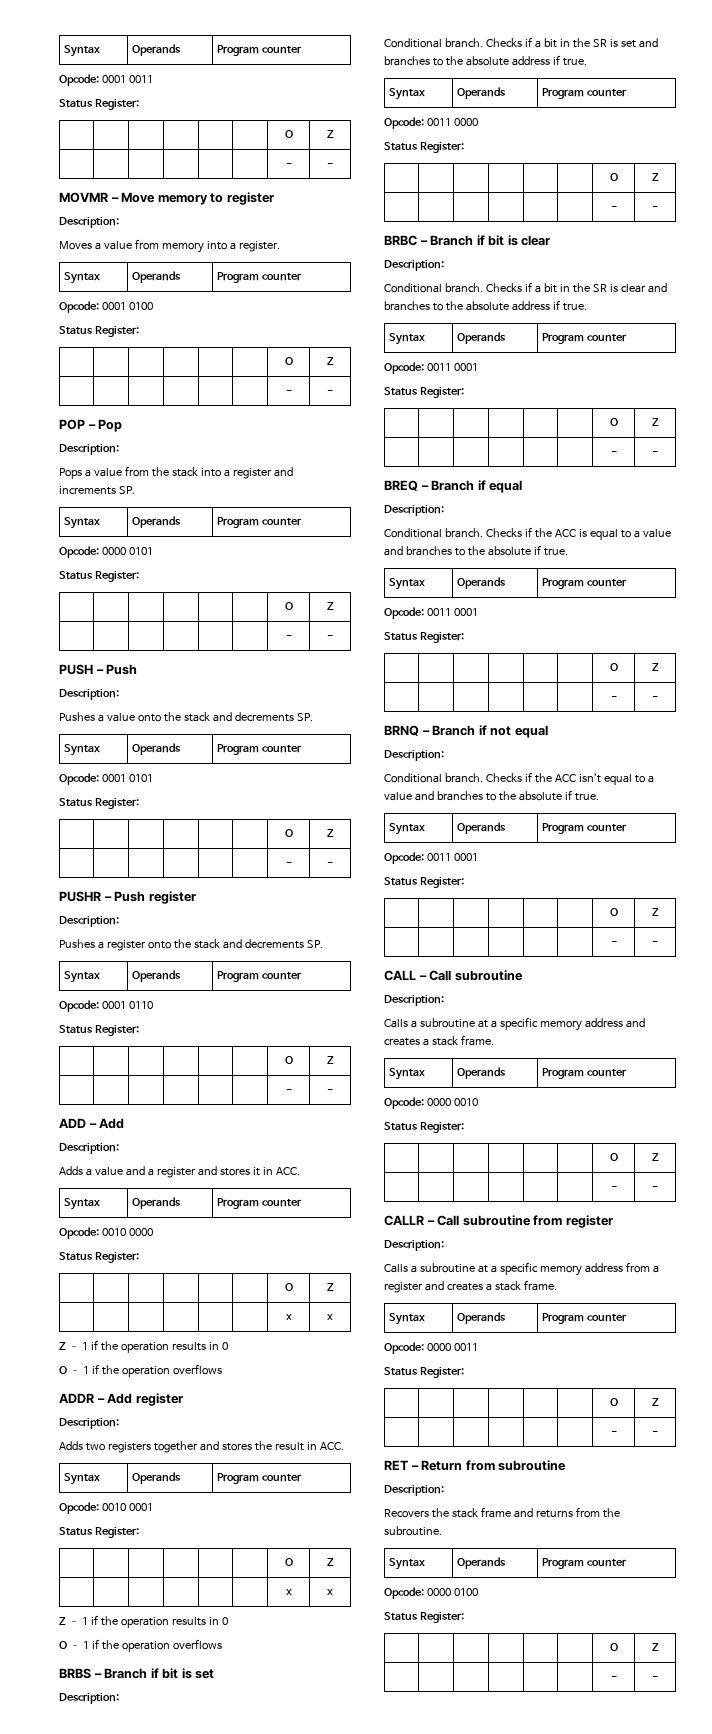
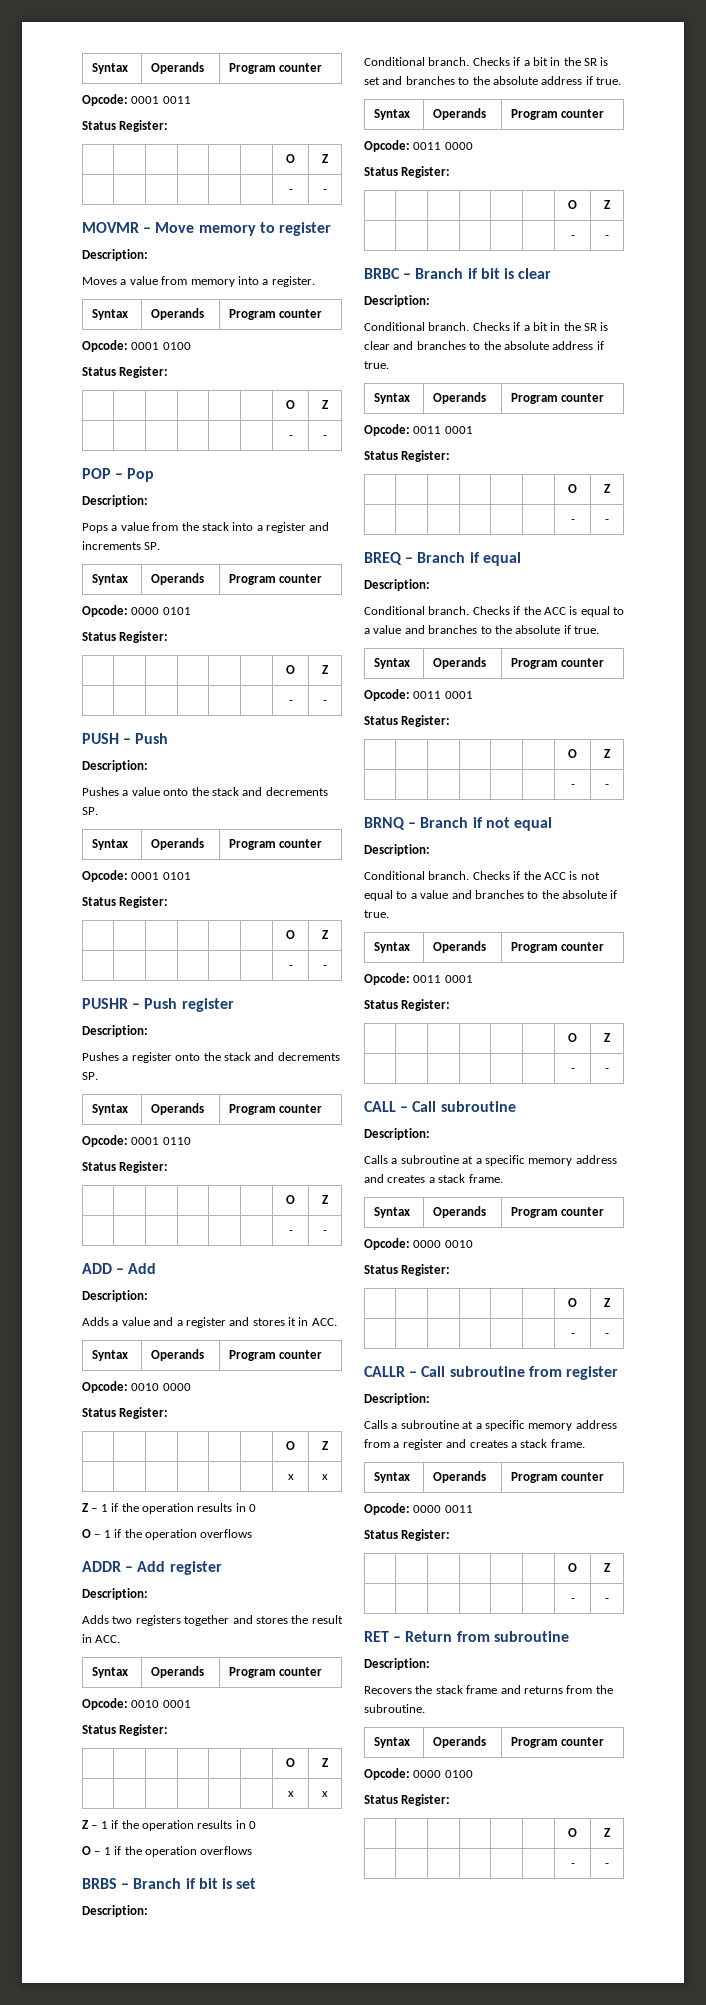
[578,773,601,783] isn’t -> [569,871,600,880] is not

